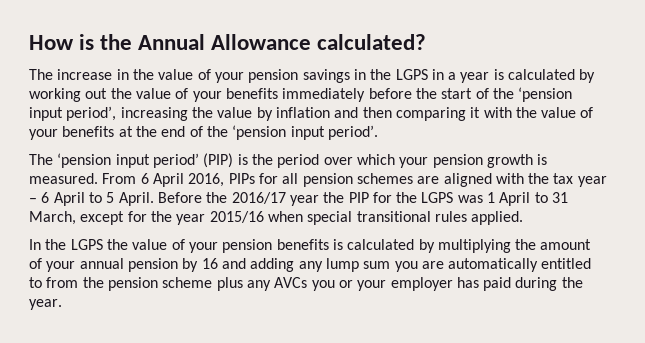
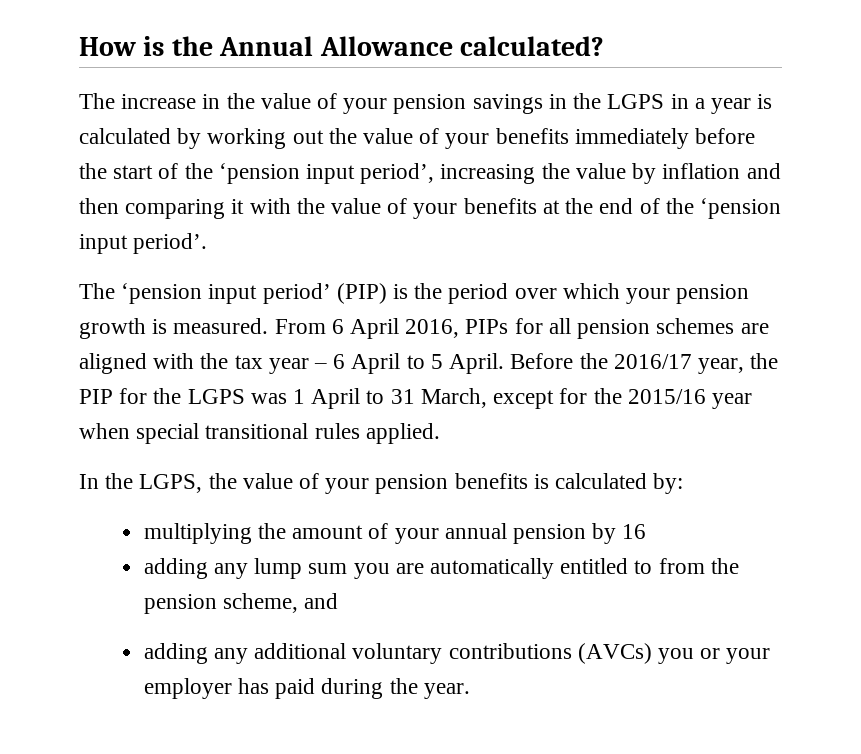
[289,195,319,206] year -> [697,358,744,374] year,
[176,211,264,225] year 2015/16 -> [627,389,752,409] 2015/16 year
[70,239,103,250] LGPS -> [139,474,203,493] LGPS,
[418,239,435,253] by -> [653,473,684,494] by: //
[221,258,246,269] and -> (647, 531) //
[162,277,308,291] scheme plus any AVCs -> [222,593,339,613] [143,643,652,664] scheme, and // adding any additional voluntary contributions (AVCs)

